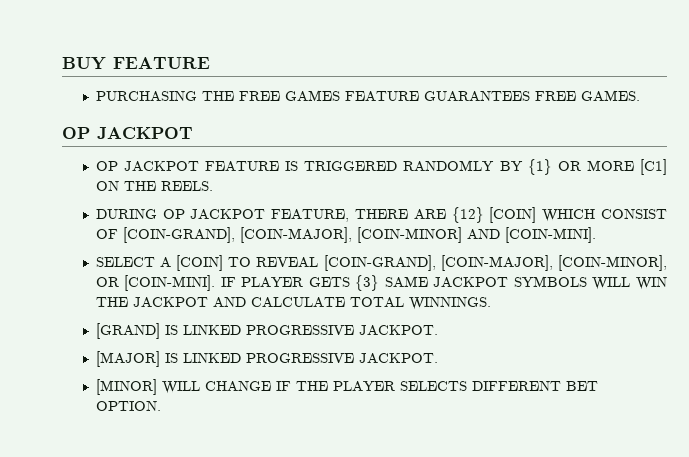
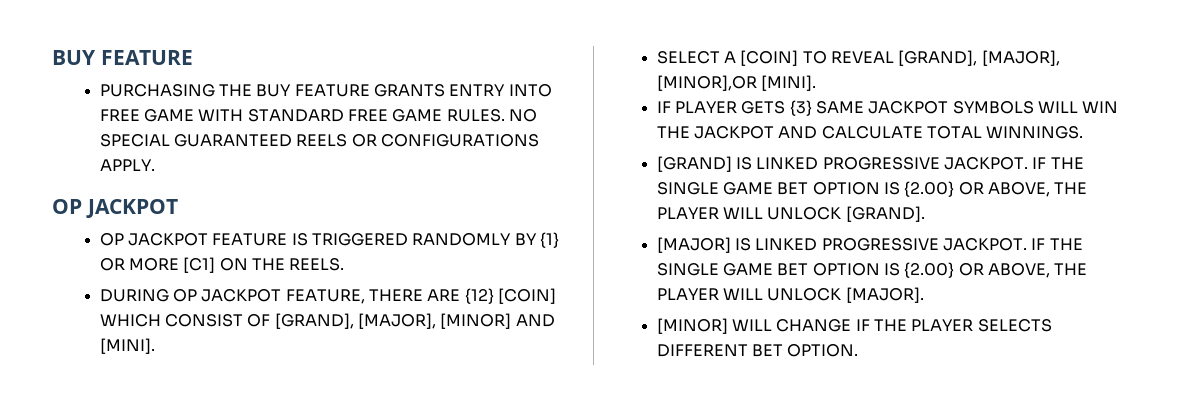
[238,90,640,102] FREE GAMES FEATURE GUARANTEES FREE GAMES. -> [256,84,552,97] [99,109,537,122] [99,134,539,147] [99,159,155,171] BUY FEATURE GRANTS ENTRY INTO FREE GAME WITH STANDARD FREE GAME RULES. NO SPECIAL GUARANTEED REELS OR CONFIGURATIONS APPLY.
[122,227,596,243] [COIN-GRAND], [COIN-MAJOR], [COIN-MINOR] AND [COIN-MINI]. -> [274,313,555,329] [99,338,155,354] [GRAND], [MAJOR], [MINOR] AND [MINI].
[323,255,667,271] [95,275,216,291] [COIN-GRAND], [COIN-MAJOR], [COIN-MINOR], OR [COIN-MINI]. -> [898,50,1060,66] [656,75,816,91] [GRAND], [MAJOR], [MINOR],OR [MINI]. //
(438, 330) none -> [1032,157,1084,169] [656,181,1088,197] [656,206,925,222] IF THE SINGLE GAME BET OPTION IS {2.00} OR ABOVE, THE PLAYER WILL UNLOCK [GRAND].
(438, 358) none -> [1031,238,1083,250] [656,262,1088,278] [656,287,924,303] IF THE SINGLE GAME BET OPTION IS {2.00} OR ABOVE, THE PLAYER WILL UNLOCK [MAJOR].

